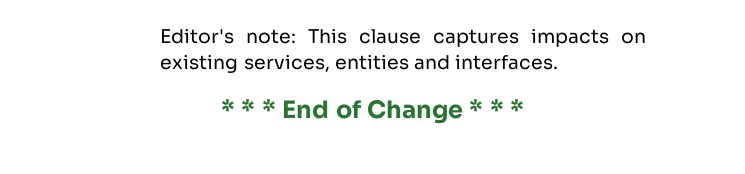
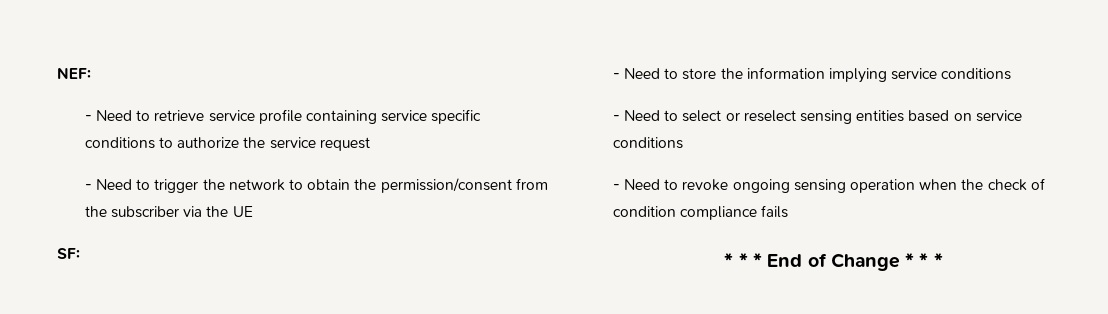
[160,28,647,47] [160,54,558,73] Editor's note: This clause captures impacts on existing services, entities and interfaces. -> [57,68,91,79] [84,109,482,124] [84,137,370,151] [84,178,548,193] [84,206,253,218] [57,248,80,259] [612,67,1012,83] [612,110,1022,124] [612,137,683,149] [612,178,1045,193] [612,205,789,220] NEF: // - Need to retrieve service profile containing service specific conditions to authorize the service request // - Need to trigger the network to obtain the permission/consent from the subscriber via the UE // SF: // - Need to store the information implying service conditions // - Need to select or reselect sensing entities based on service conditions // - Need to revoke ongoing sensing operation when the check of condition compliance fails

